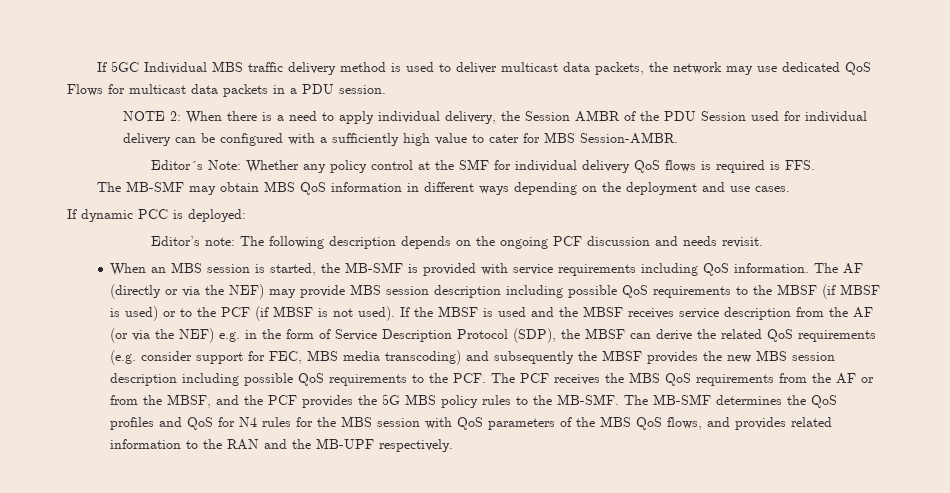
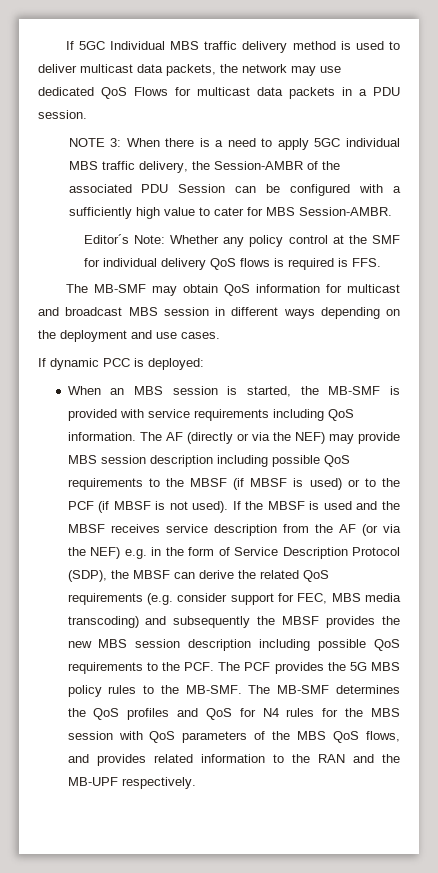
[169,111,181,121] 2: -> [110,138,122,147] 3:
[377,110,659,124] individual delivery, the Session AMBR of the -> [314,138,400,147] [68,161,340,173] [68,184,132,193] 5GC individual MBS traffic delivery, the Session-AMBR of the associated
[750,111,867,123] [122,133,171,146] used for individual delivery -> (226, 188) none
[264,181,296,192] MBS -> (218, 288) none
(403, 187) none -> [325,284,400,293] [38,307,209,316] for multicast and broadcast MBS session
[150,236,763,249] // Editor’s note: The following description depends on the ongoing PCF discussion and needs revisit. -> (204, 364) none
[554,372,875,386] [110,394,298,408] receives the MBS QoS requirements from the AF or from the MBSF, and the PCF -> (271, 666) none

